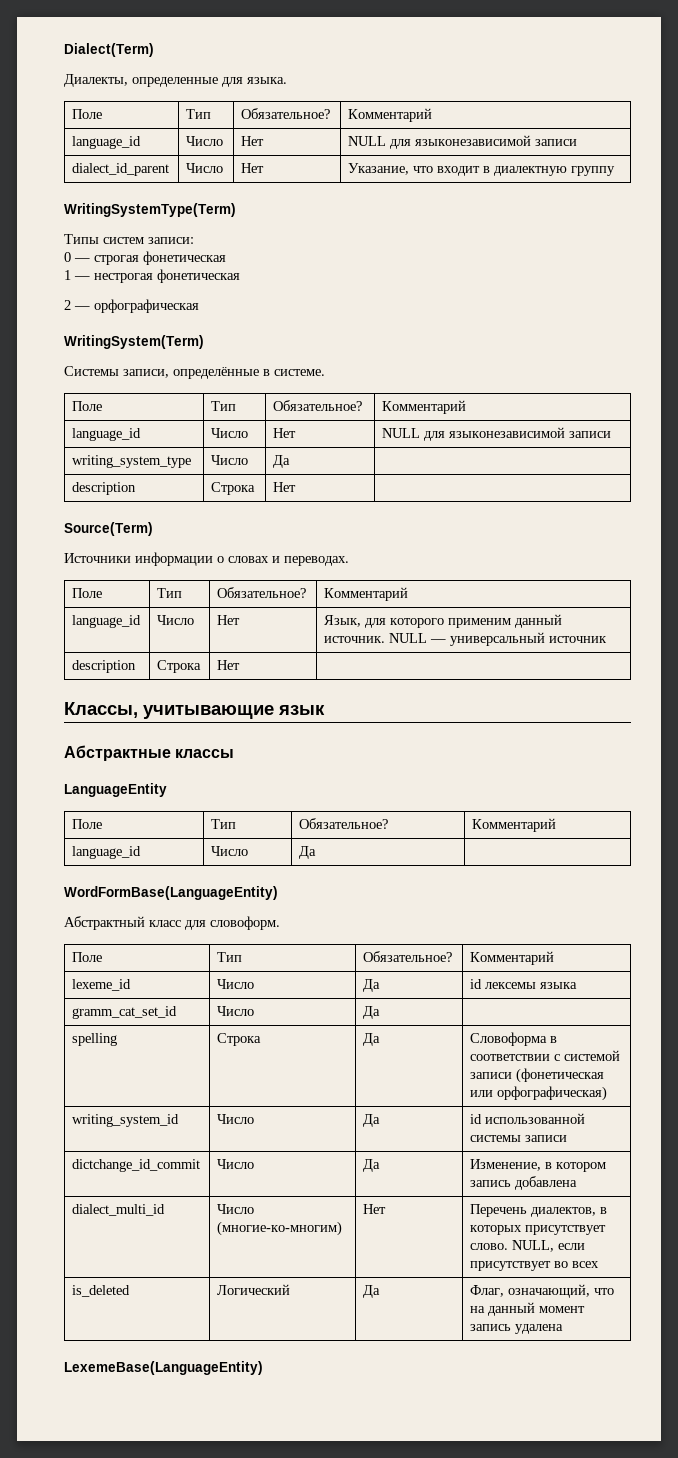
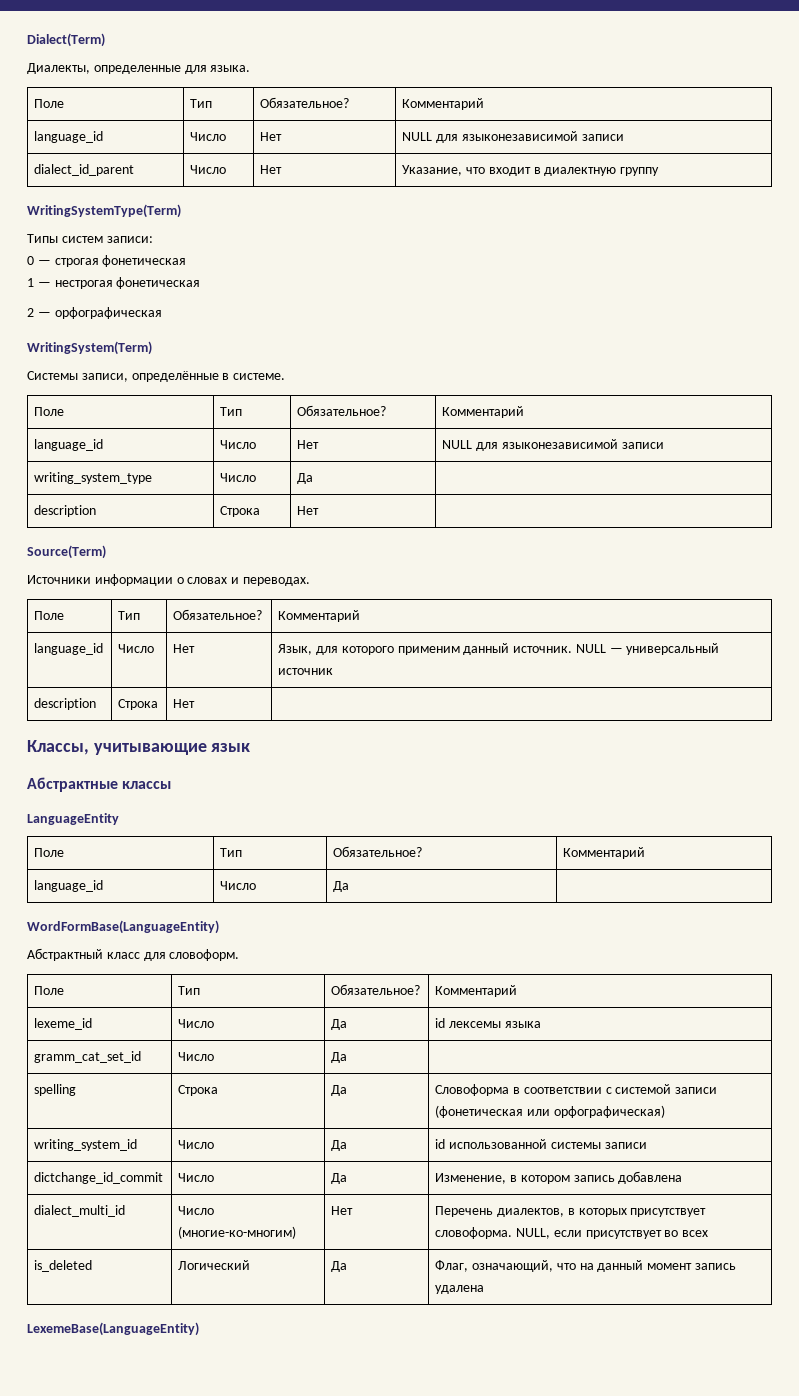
[470,1243,509,1250] слово. -> [435,1227,513,1239] словоформа.

